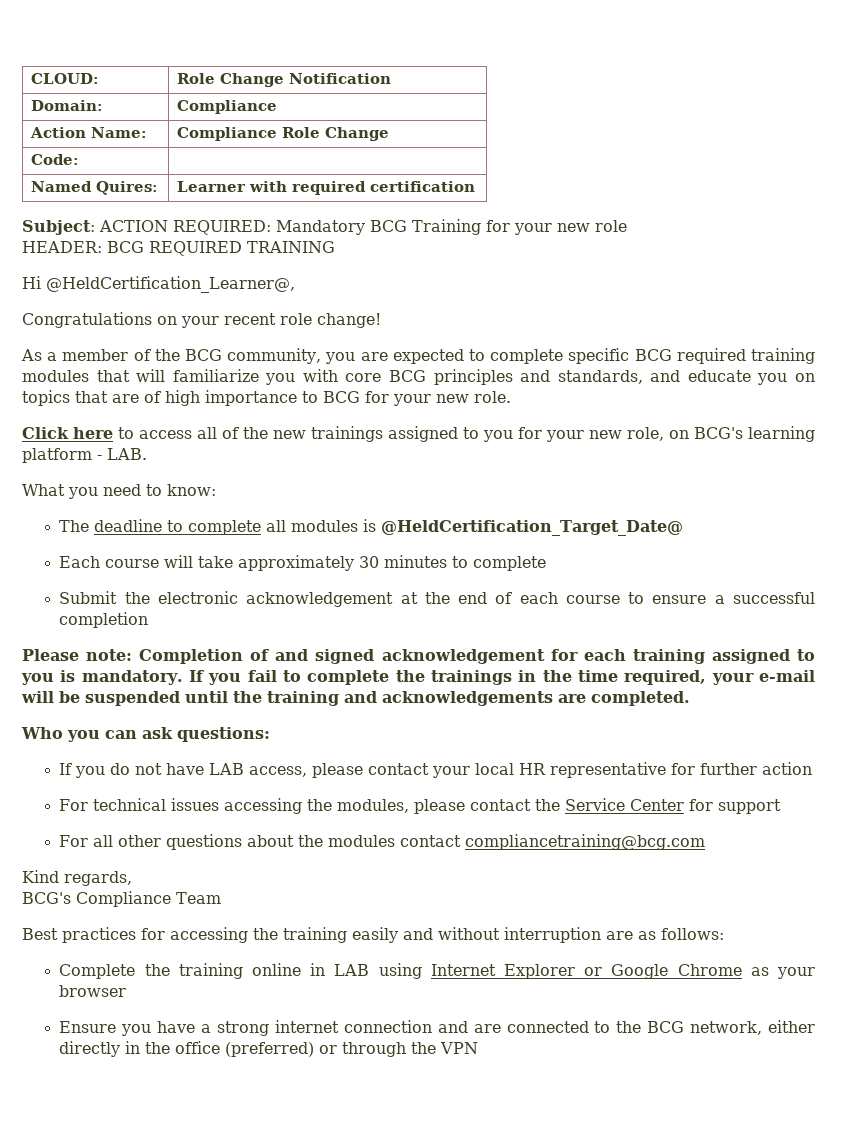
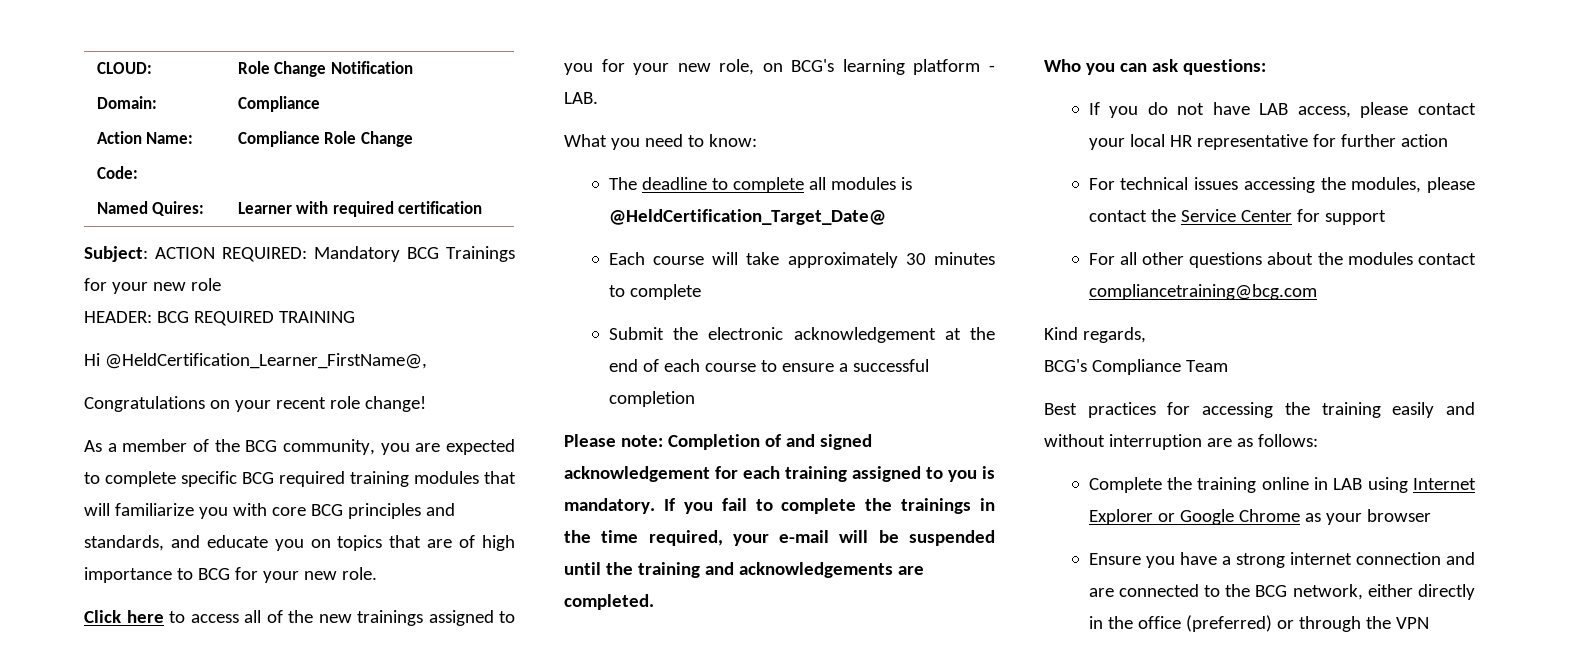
[412,219,481,235] Training -> [446,246,515,262] Trainings
[46,276,295,293] @HeldCertification_Learner@, -> [104,353,427,369] @HeldCertification_Learner_FirstName@,

